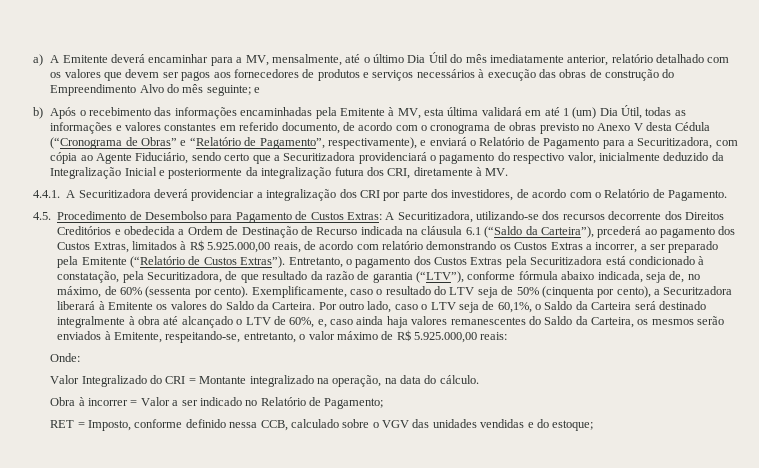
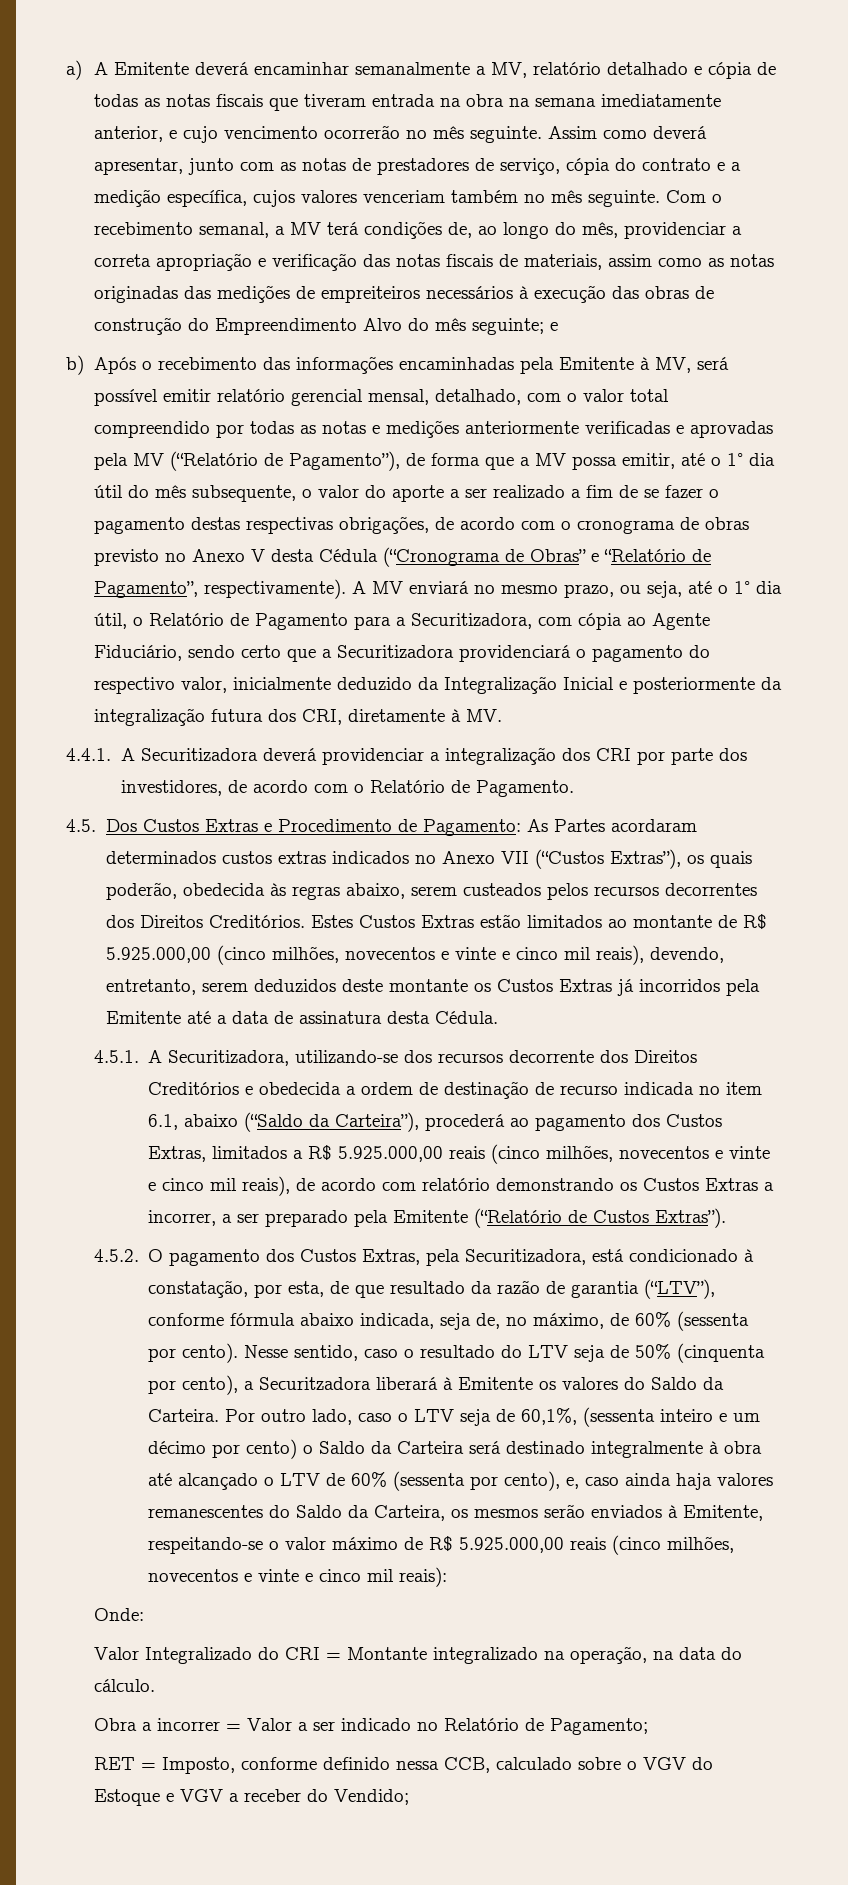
[210,57,233,66] para -> [354,62,470,75] semanalmente
[271,52,730,66] [50,69,414,81] mensalmente, até o último Dia Útil do mês imediatamente anterior, relatório detalhado com os valores que devem ser pagos aos fornecedores de produtos e serviços -> [532,62,776,79] [93,94,721,111] [93,125,707,143] [93,158,741,175] [93,189,722,207] [93,221,742,239] [93,253,774,271] [93,285,420,303] relatório detalhado e cópia de todas as notas fiscais que tiveram entrada na obra na semana imediatamente anterior, e cujo vencimento ocorrerão no mês seguinte. Assim como deverá apresentar, junto com as notas de prestadores de serviço, cópia do contrato e a medição específica, cujos valores venceriam também no mês seguinte. Com o recebimento semanal, a MV terá condições de, ao longo do mês, providenciar a correta apropriação e verificação das notas fiscais de materiais, assim como as notas originadas das medições de empreiteiros
[424,105,686,119] [50,122,340,134] esta última validará em até 1 (um) Dia Útil, todas as informações e valores constantes em referido documento, -> [696,357,729,370] [93,389,669,406] [93,420,773,438] [93,451,775,471] [93,485,719,502] [93,516,429,534] será possível emitir relatório gerencial mensal, detalhado, com o valor total compreendido por todas as notas e medições anteriormente verificadas e aprovadas pela MV (“Relatório de Pagamento”), de forma que a MV possa emitir, até o 1° dia útil do mês subsequente, o valor do aporte a ser realizado a fim de se fazer o pagamento destas respectivas obrigações,
[327,137,467,149] respectivamente), e enviará -> [203,579,782,599] [93,613,127,629] respectivamente). A MV enviará no mesmo prazo, ou seja, até o 1° dia útil,
[57,211,382,223] Procedimento de Desembolso para Pagamento de Custos Extras: -> [105,819,697,836] [105,849,752,869] [105,882,757,900] [105,914,767,930] [105,945,724,965] [105,979,760,996] [105,1011,498,1024] [93,1050,139,1063] Dos Custos Extras e Procedimento de Pagamento: As Partes acordaram determinados custos extras indicados no Anexo VII (“Custos Extras”), os quais poderão, obedecida às regras abaixo, serem custeados pelos recursos decorrentes dos Direitos Creditórios. Estes Custos Extras estão limitados ao montante de R$ 5.925.000,00 (cinco milhões, novecentos e vinte e cinco mil reais), devendo, entretanto, serem deduzidos deste montante os Custos Extras já incorridos pela Emitente até a data de assinatura desta Cédula. // 4.5.1.
[187,226,481,238] Ordem de Destinação de Recurso indicada na cláusula 6.1 -> [361,1081,763,1099] [148,1114,239,1130] ordem de destinação de recurso indicada no item 6.1, abaixo
[597,226,642,238] prcederá -> [425,1114,506,1131] procederá
[180,240,301,253] à R$ 5.925.000,00 reais, -> [293,1144,771,1164] [148,1176,291,1196] a R$ 5.925.000,00 reais (cinco milhões, novecentos e vinte e cinco mil reais),
[288,256,603,268] Entretanto, o pagamento dos Custos Extras pela Securitizadora -> [93,1249,587,1266] // 4.5.2. O pagamento dos Custos Extras, pela Securitizadora,
[122,271,222,283] pela Securitizadora, -> [254,1281,325,1298] por esta,
[251,286,347,298] Exemplificamente, -> [244,1345,359,1361] Nesse sentido,
(532, 307) none -> [583,1407,761,1427] [148,1439,298,1459] (sessenta inteiro e um décimo por cento)
[289,317,315,328] 60%, -> [351,1471,561,1491] 60% (sessenta por cento),
[165,331,296,343] respeitando-se, entretanto, -> [148,1537,264,1554] respeitando-se
[480,332,508,340] reais: -> [570,1535,735,1555] [148,1567,448,1587] reais (cinco milhões, novecentos e vinte e cinco mil reais):
[78,397,85,406] à -> [141,1722,152,1731] a
[412,419,594,431] das unidades vendidas e do estoque; -> [691,1757,713,1770] [93,1789,409,1806] do Estoque e VGV a receber do Vendido;

